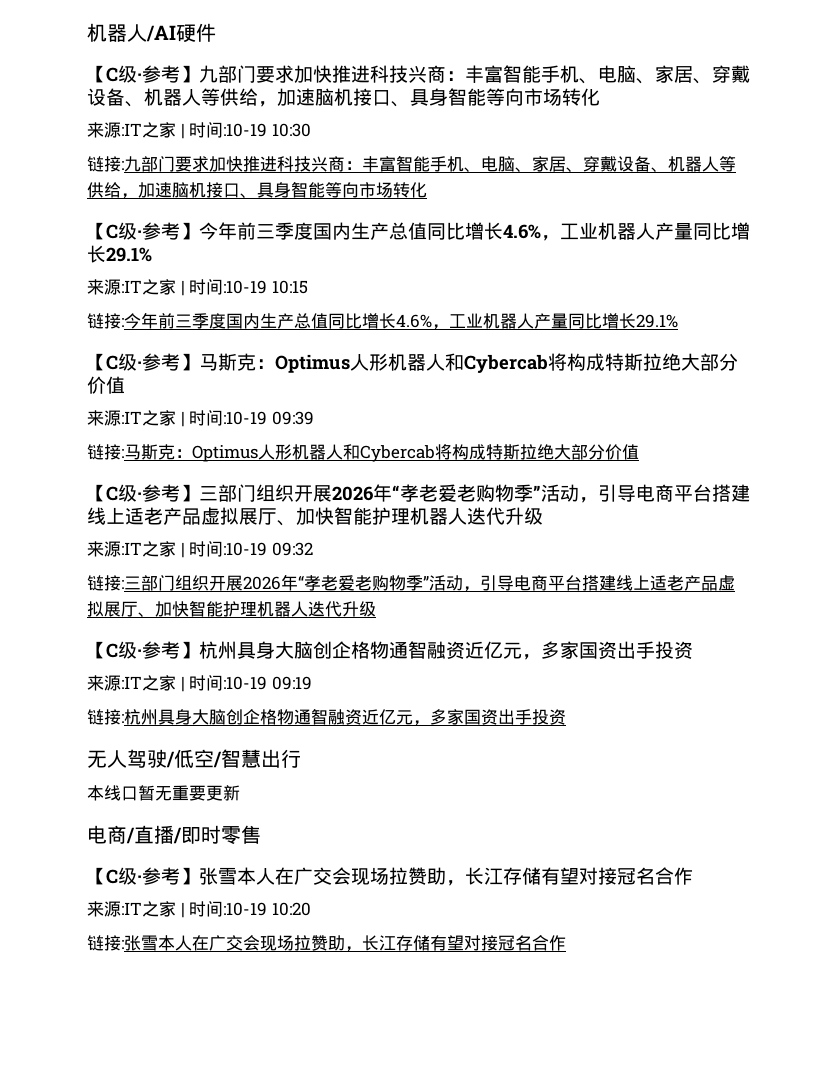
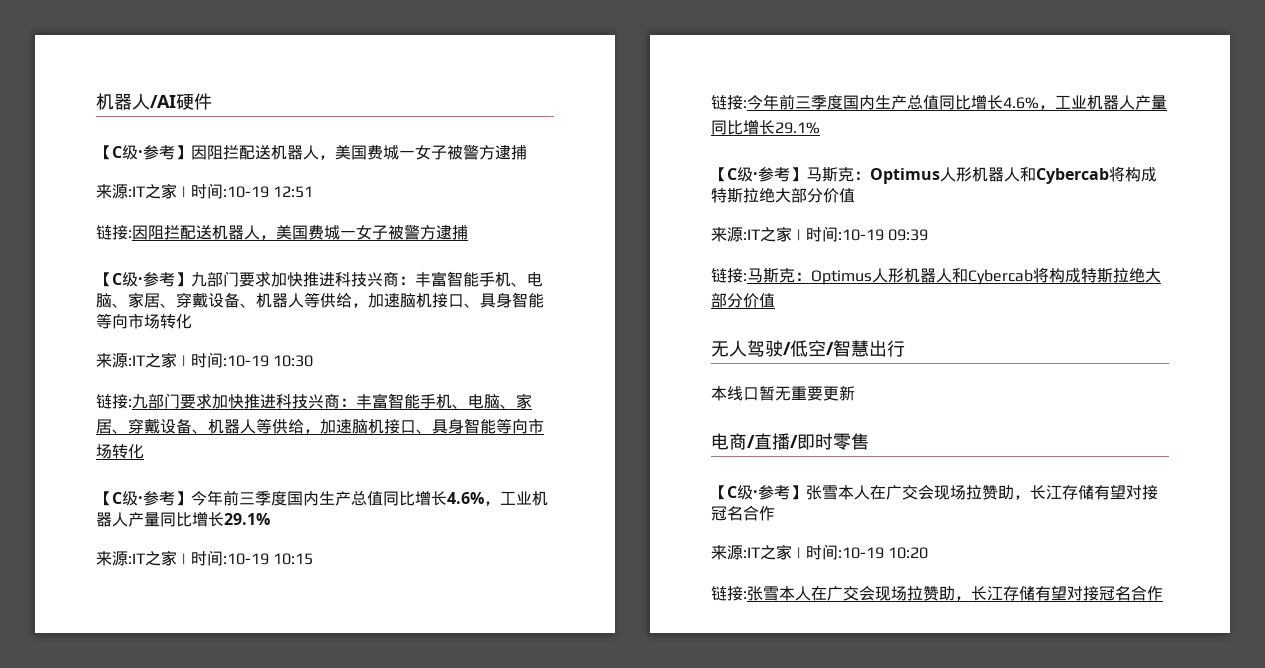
(216, 32) none -> [96,144,527,160] [96,183,313,199] [96,224,468,240] // 【C级·参考】因阻拦配送机器人，美国费城一女子被警方逮捕 // 来源:IT之家 | 时间:10-19 12:51 // 链接:因阻拦配送机器人，美国费城一女子被警方逮捕
[87,484,750,503] [87,507,543,526] [87,541,313,558] [87,574,735,592] [87,600,376,617] [87,641,693,660] [87,675,312,692] [87,708,566,726] // 【C级·参考】三部门组织开展2026年“孝老爱老购物季”活动，引导电商平台搭建线上适老产品虚拟展厅、加快智能护理机器人迭代升级 // 来源:IT之家 | 时间:10-19 09:32 // 链接:三部门组织开展2026年“孝老爱老购物季”活动，引导电商平台搭建线上适老产品虚拟展厅、加快智能护理机器人迭代升级 // 【C级·参考】杭州具身大脑创企格物通智融资近亿元，多家国资出手投资 // 来源:IT之家 | 时间:10-19 09:19 // 链接:杭州具身大脑创企格物通智融资近亿元，多家国资出手投资 -> (775, 300) none

